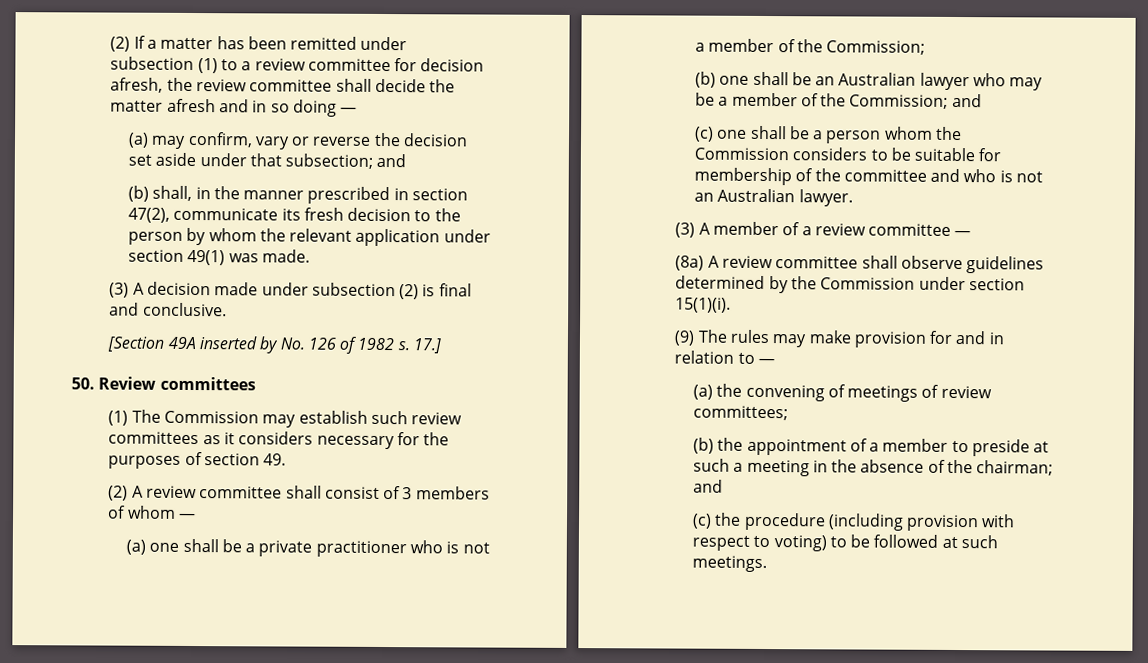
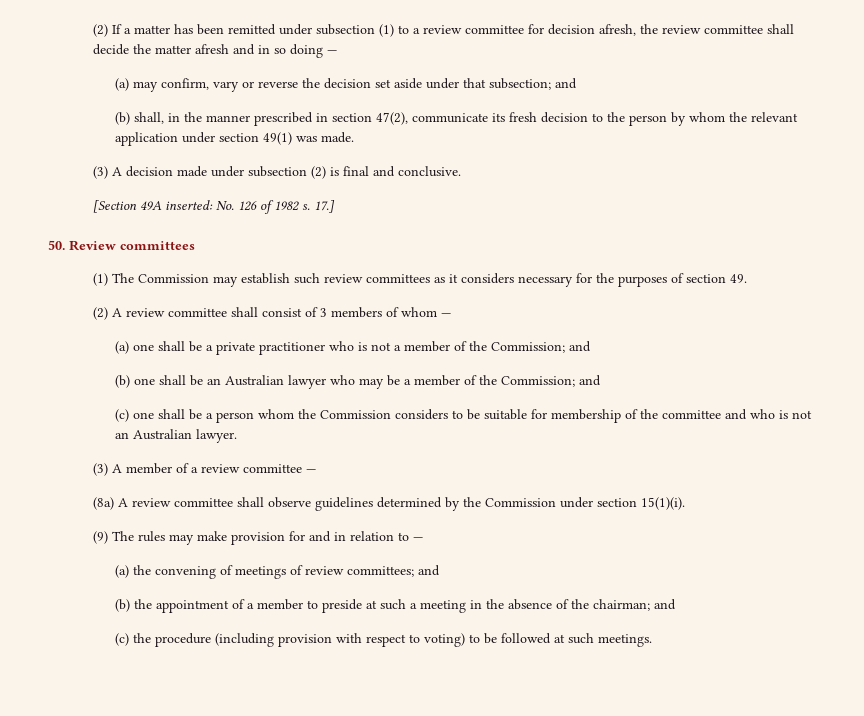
[198,336,279,354] inserted by -> [164,200,213,210] inserted:
(926, 47) none -> [569,341,592,352] and
(788, 413) none -> [418,565,441,576] and

